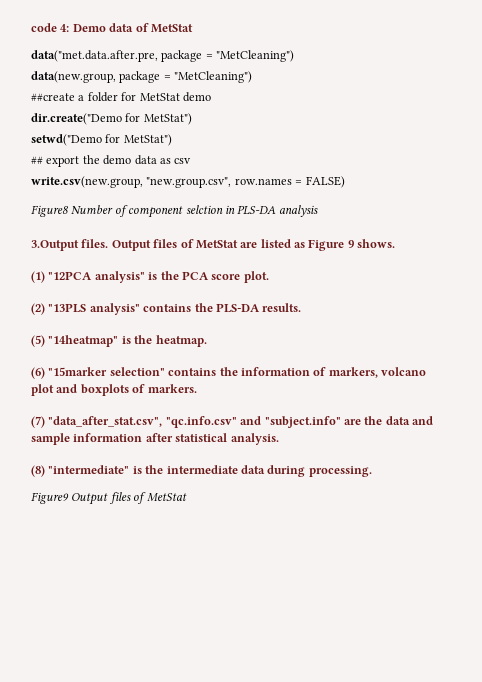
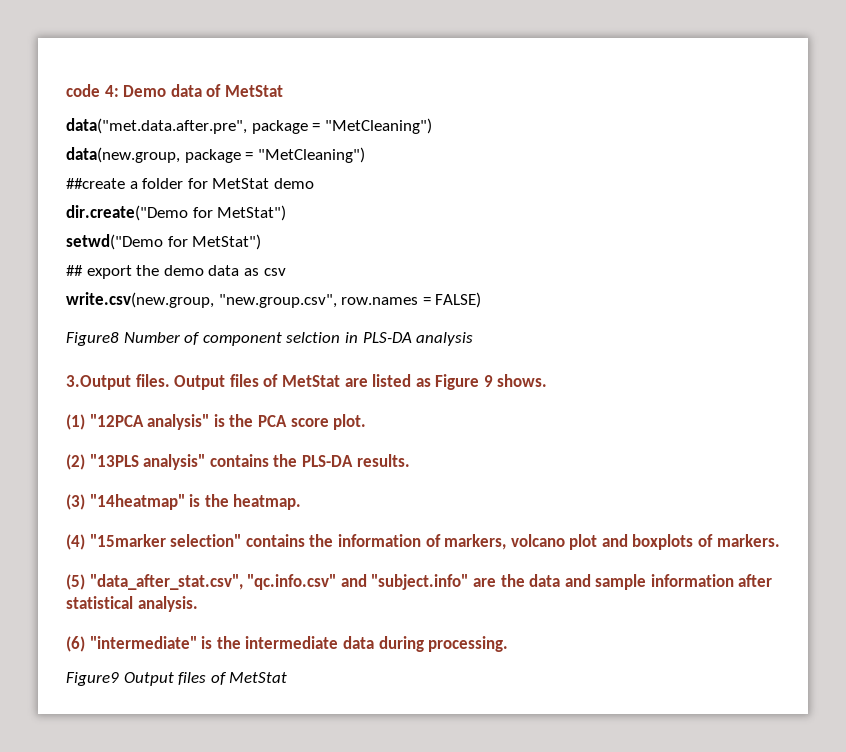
[31,50,158,62] data("met.data.after.pre, -> [66,118,247,134] data("met.data.after.pre",
[31,335,45,347] (5) -> [66,494,85,510] (3)
[31,367,45,379] (6) -> [66,534,85,550] (4)
[31,416,45,428] (7) -> [66,574,85,590] (5)
[31,465,45,477] (8) -> [66,636,85,652] (6)

